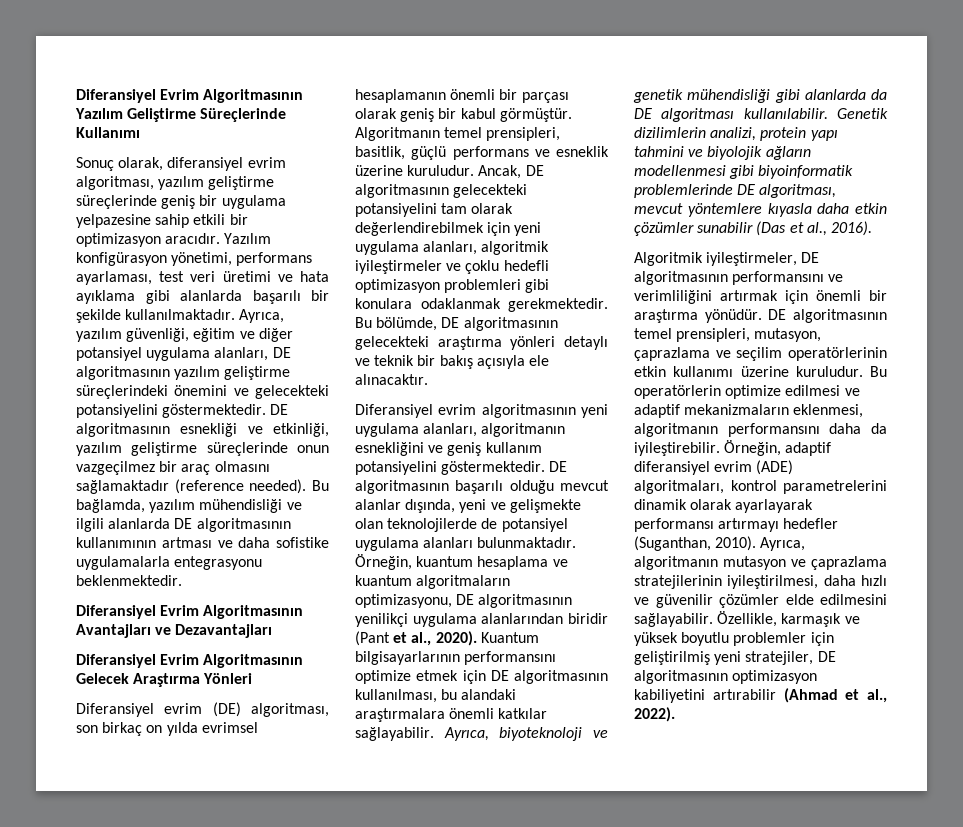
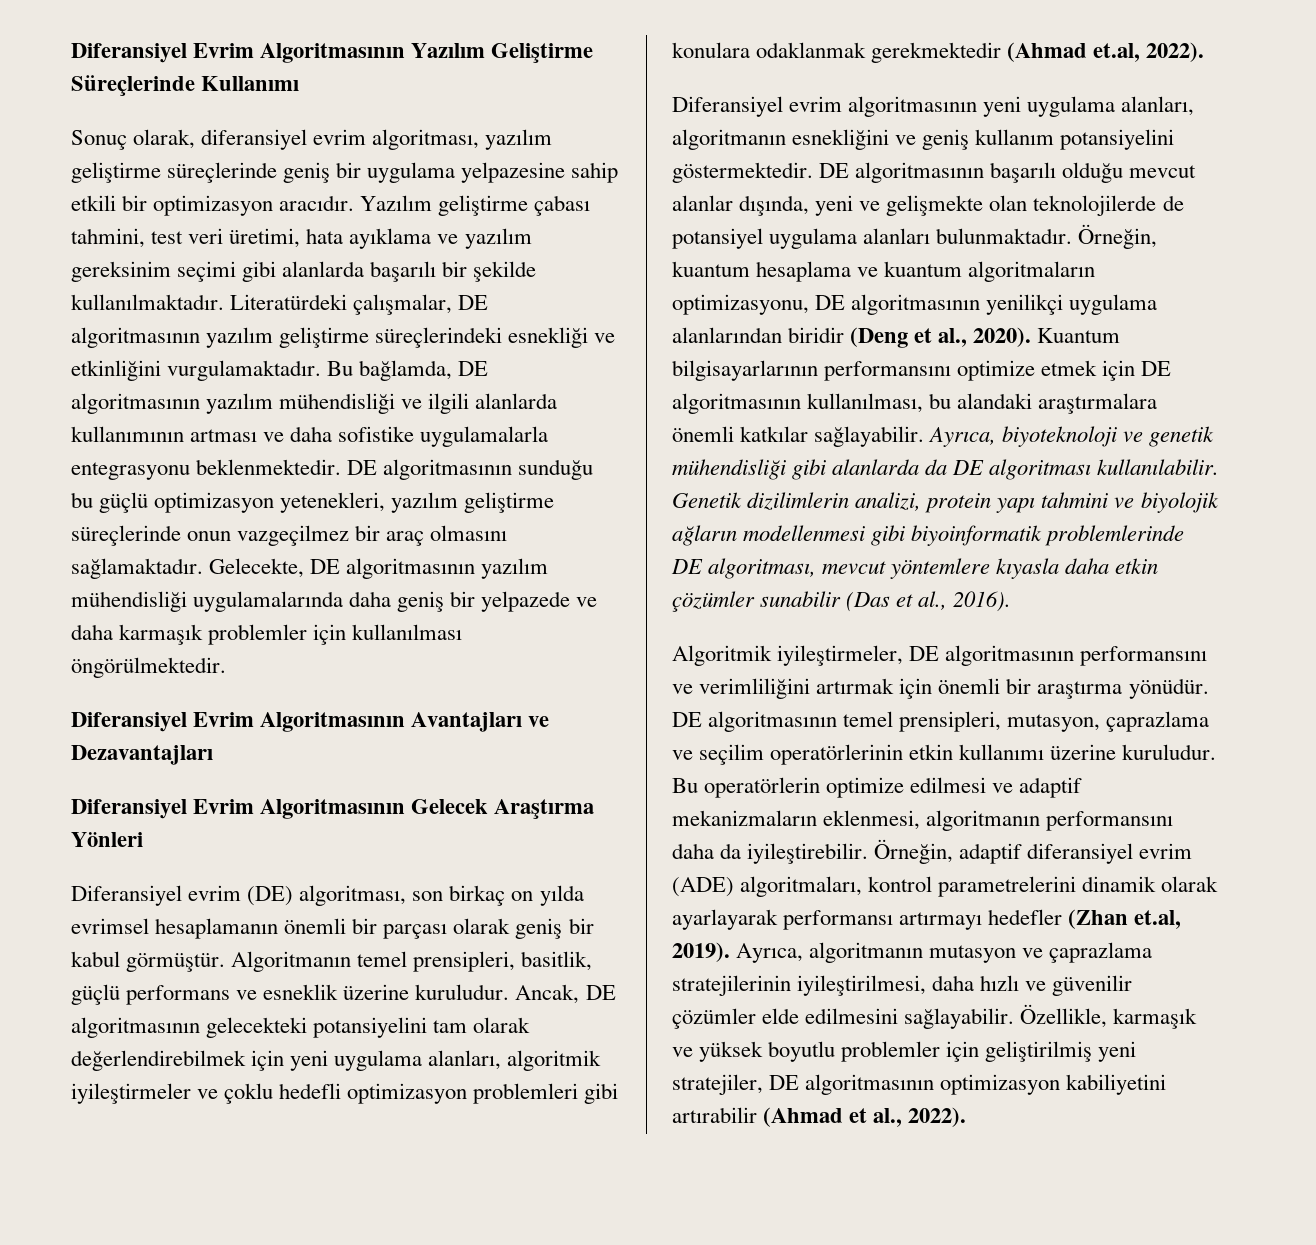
[76,252,313,266] [76,271,329,285] [76,290,135,304] konfigürasyon yönetimi, performans ayarlaması, test veri üretimi ve hata ayıklama -> [438,195,591,216] [71,228,532,249] [71,261,237,282] geliştirme çabası tahmini, test veri üretimi, hata ayıklama ve yazılım gereksinim seçimi
[239,309,285,323] [76,328,293,342] [76,347,269,361] Ayrıca, yazılım güvenliği, eğitim ve diğer potansiyel uygulama alanları, -> [230,294,453,315] Literatürdeki çalışmalar,
[174,385,329,399] [76,404,289,418] [76,423,329,437] önemini ve gelecekteki potansiyelini göstermektedir. DE algoritmasının esnekliği ve etkinliği, -> [508,327,616,348] [71,360,489,381] [71,393,558,414] [71,426,549,447] [71,459,594,480] [71,492,386,513] esnekliği ve etkinliğini vurgulamaktadır. Bu bağlamda, DE algoritmasının yazılım mühendisliği ve ilgili alanlarda kullanımının artması ve daha sofistike uygulamalarla entegrasyonu beklenmektedir. DE algoritmasının sunduğu bu güçlü optimizasyon yetenekleri,
[76,479,329,494] [76,499,302,513] [76,518,291,532] [76,537,329,548] [76,556,263,570] [76,575,182,586] sağlamaktadır (reference needed). Bu bağlamda, yazılım mühendisliği ve ilgili alanlarda DE algoritmasının kullanımının artması ve daha sofistike uygulamalarla entegrasyonu beklenmektedir. -> [71,558,549,579] [71,591,598,612] [71,624,463,645] [71,657,226,678] sağlamaktadır. Gelecekte, DE algoritmasının yazılım mühendisliği uygulamalarında daha geniş bir yelpazede ve daha karmaşık problemler için kullanılması öngörülmektedir.
[508,298,608,312] [355,317,558,331] [355,336,608,350] [355,355,549,369] [355,374,428,385] gerekmektedir. Bu bölümde, DE algoritmasının gelecekteki araştırma yönleri detaylı ve teknik bir bakış açısıyla ele alınacaktır. -> [871,42,1205,63] gerekmektedir (Ahmad et.al, 2022).
[355,631,390,646] (Pant -> [850,327,909,348] (Deng
[634,536,757,551] (Suganthan, 2010). -> [1068,909,1182,929] [672,942,730,962] (Zhan et.al, 2019).

